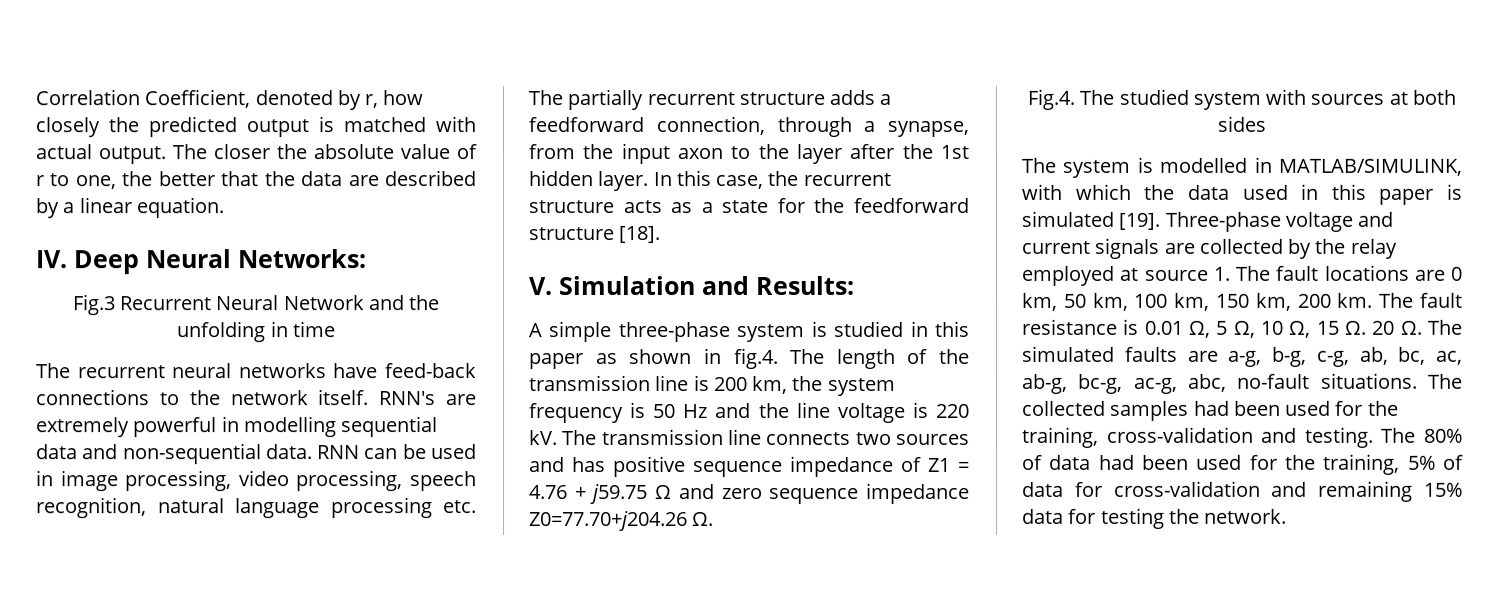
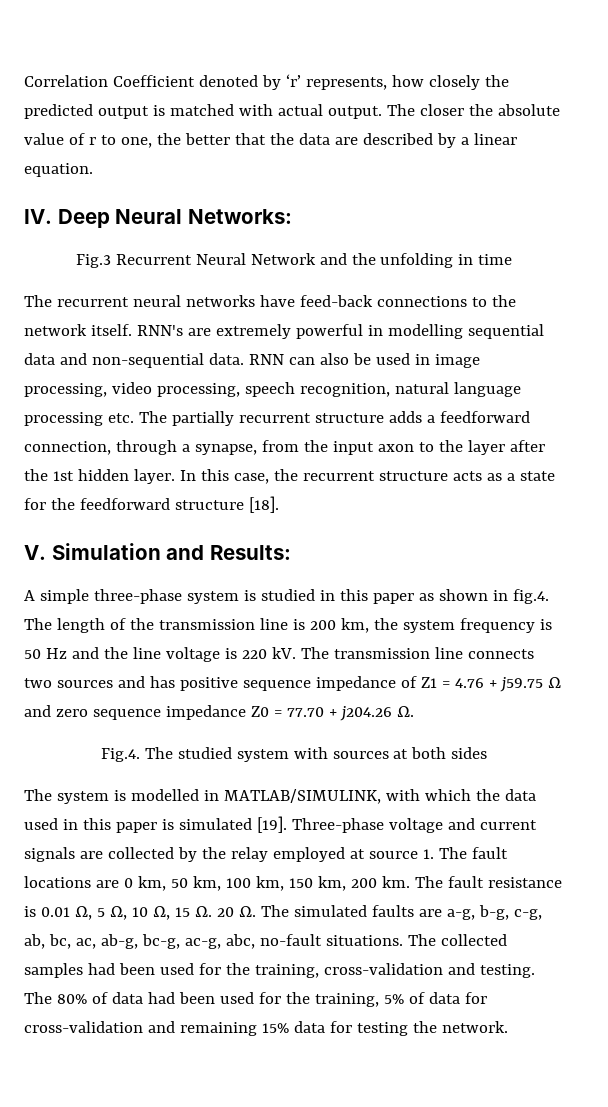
[144,89,251,109] Coefficient, -> [112,75,195,87] Coefficient
[364,94,379,109] r, -> [285,74,387,90] ‘r’ represents,
(399, 454) none -> [319,353,349,365] also
[529,511,688,532] Z0=77.70+j204.26 -> [250,706,392,721] Z0 = 77.70 + j204.26

